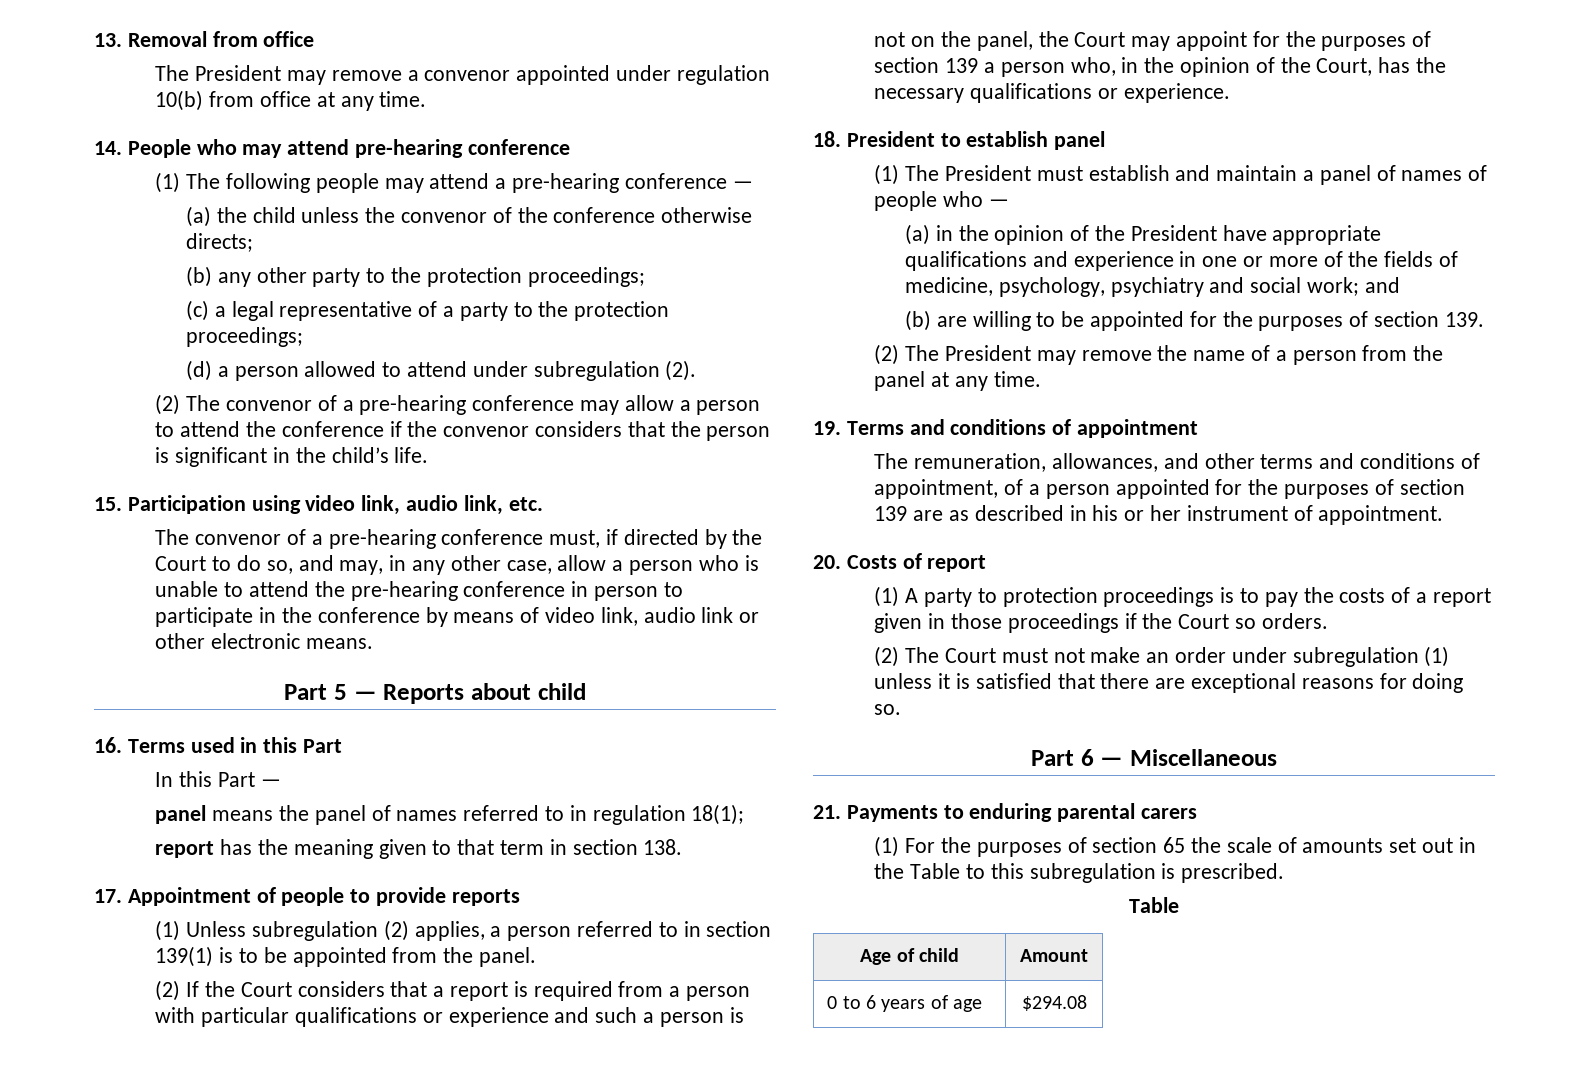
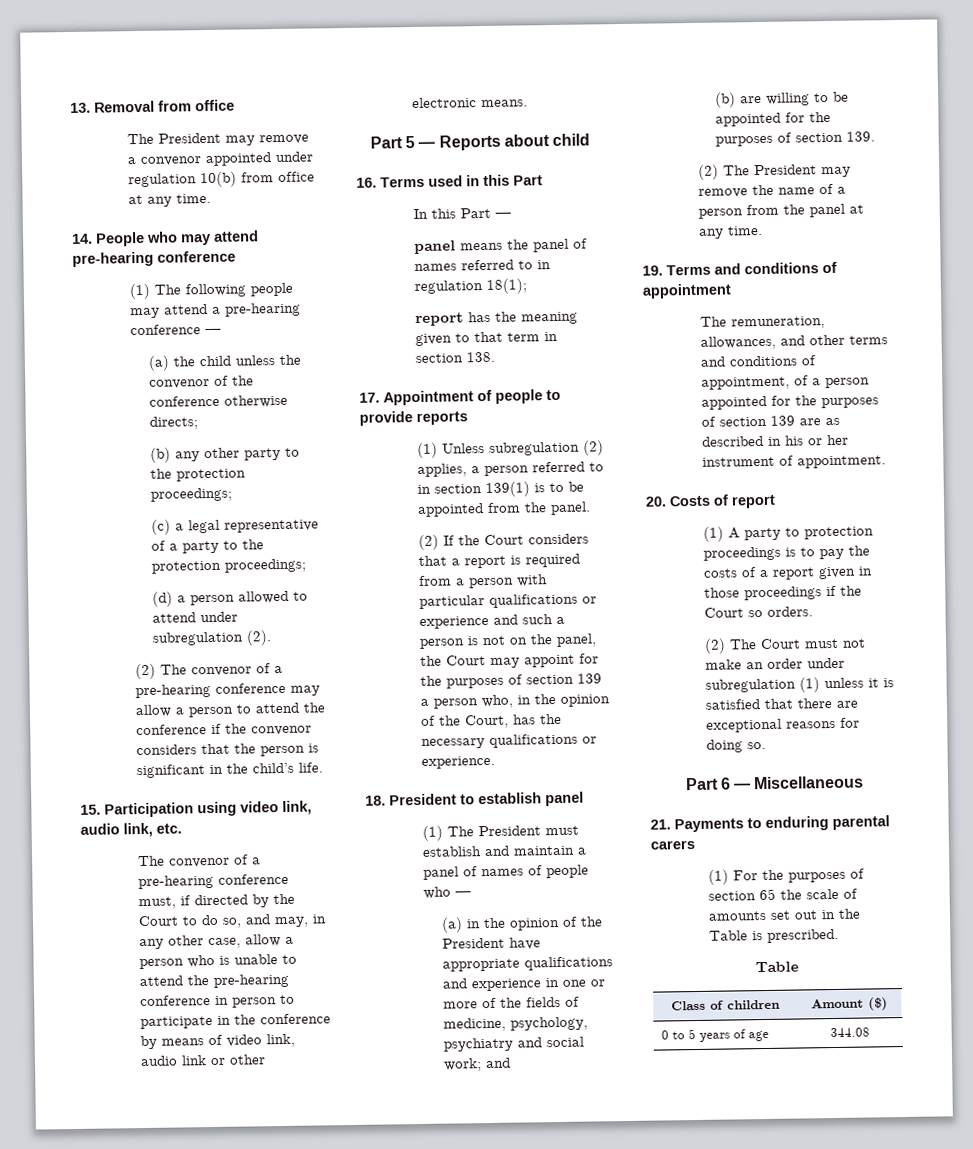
[965,863,1156,883] to this subregulation -> (749, 935) none
[860,948,959,965] Age of child -> [671,999,780,1011] Class of children
(1088, 955) none -> [868,997,888,1011] ($)
[865,995,876,1009] 6 -> [688,1029,697,1040] 5
[1021,995,1087,1011] $294.08 -> [829,1027,870,1038] 344.08

